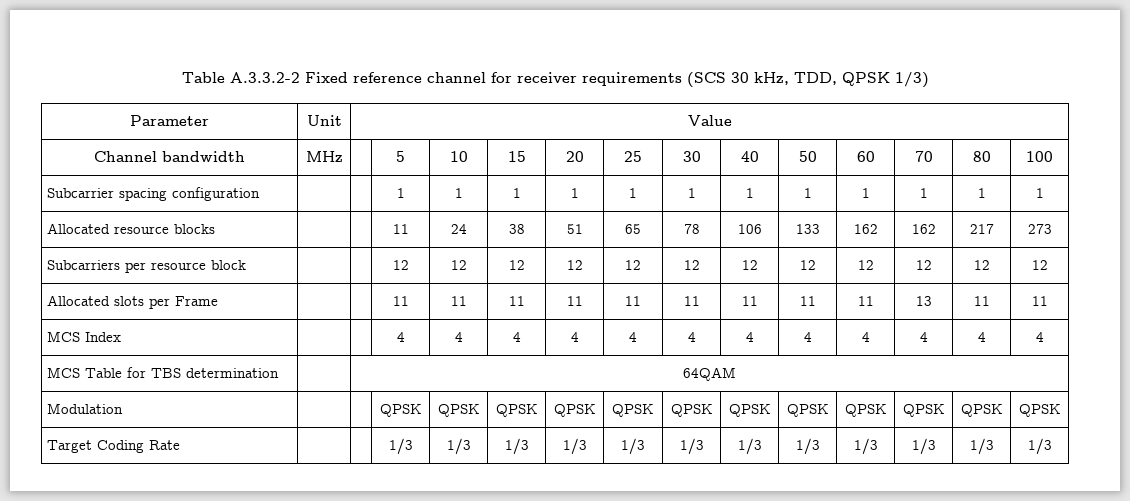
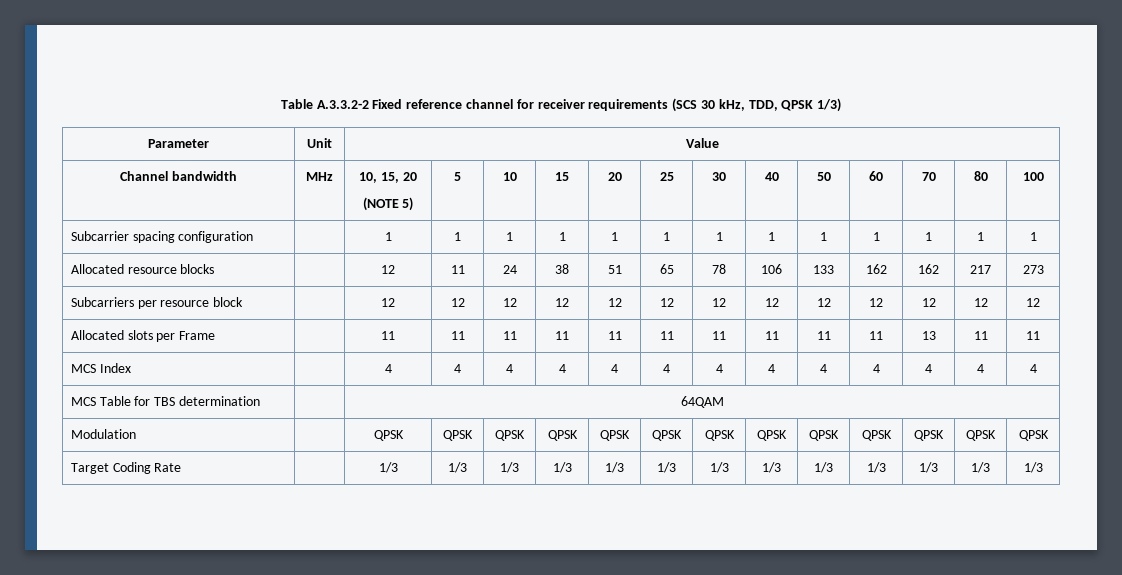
(343, 157) none -> [359,172,417,183] [362,197,414,211] 10, 15, 20 // (NOTE 5)
(261, 194) none -> [384,232,392,241] 1
(216, 229) none -> [381,265,395,274] 12
(247, 265) none -> [381,298,395,307] 12
(219, 301) none -> [381,331,395,340] 11
(122, 337) none -> [384,364,392,373] 4
(124, 408) none -> [373,430,404,441] QPSK
(181, 445) none -> [378,462,398,473] 1/3

